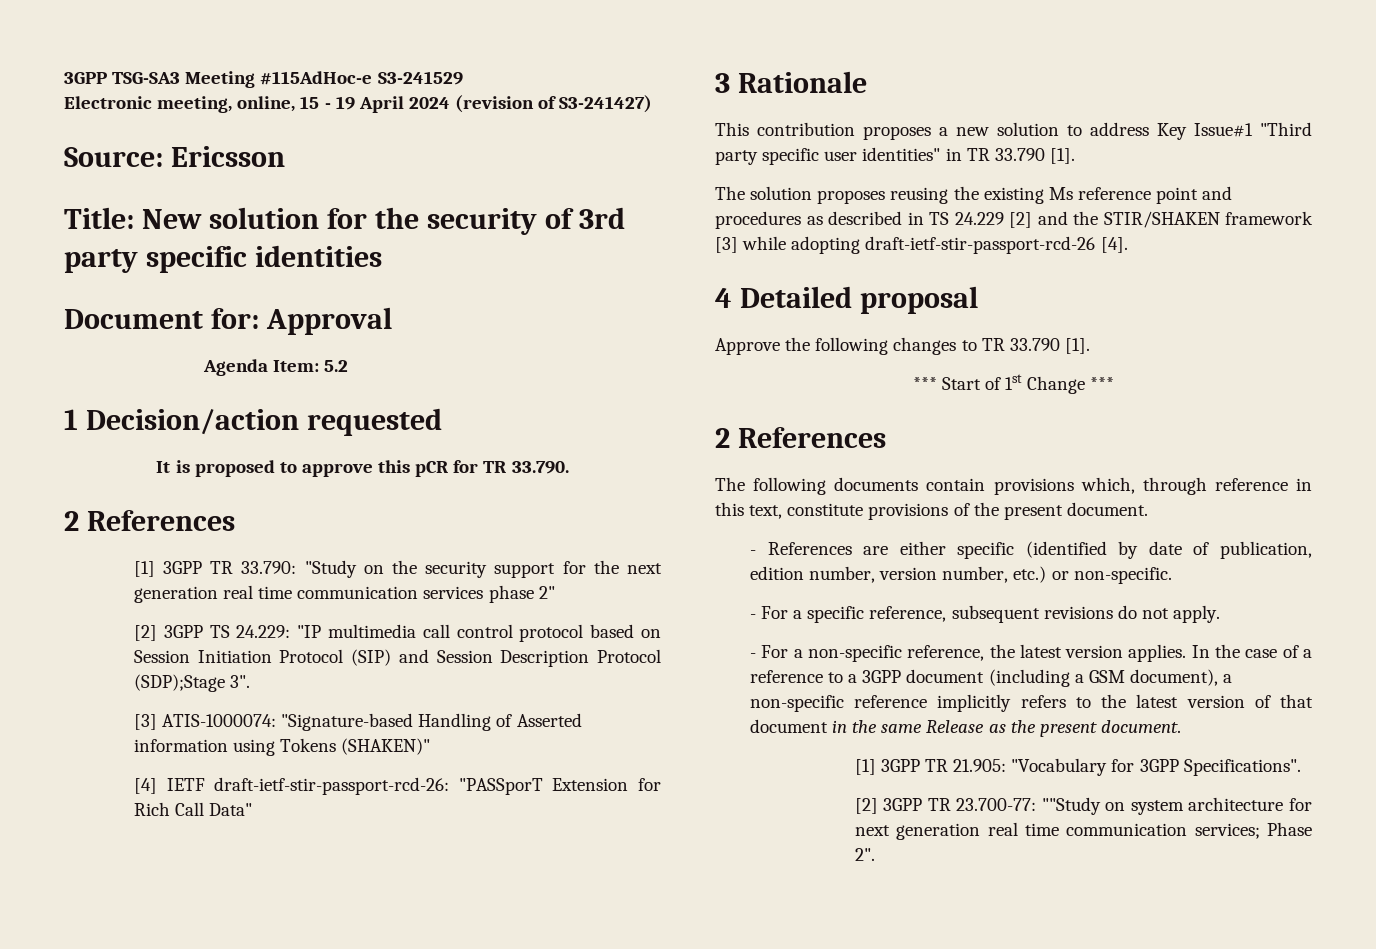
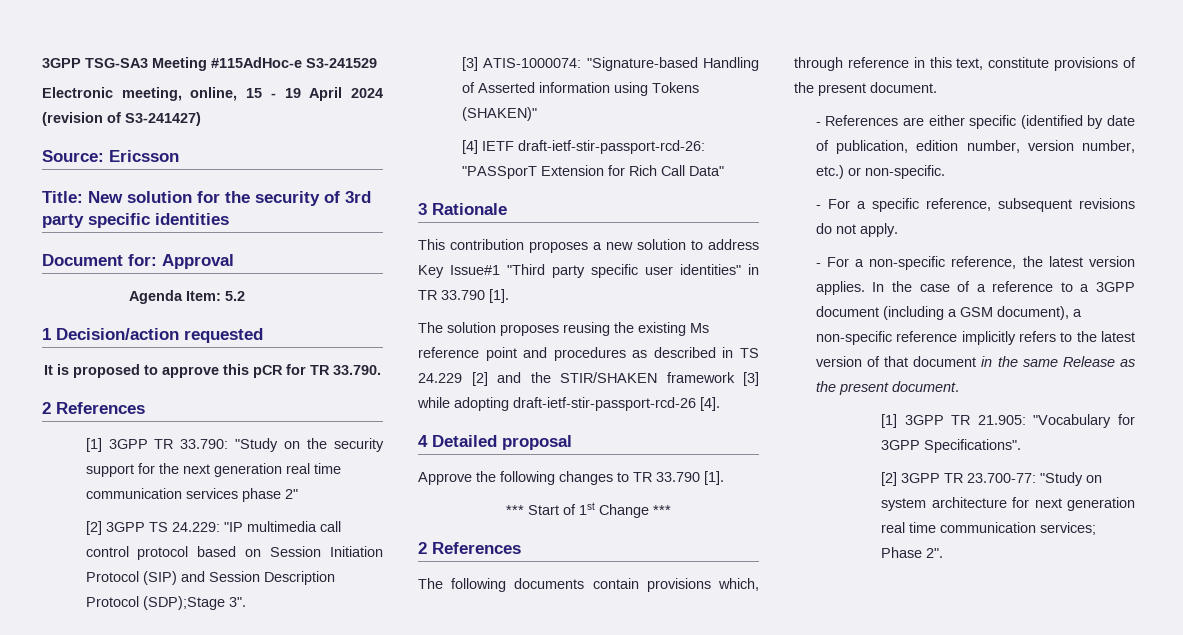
[1041,797,1101,815] ""Study -> [1040,472,1084,486] "Study

